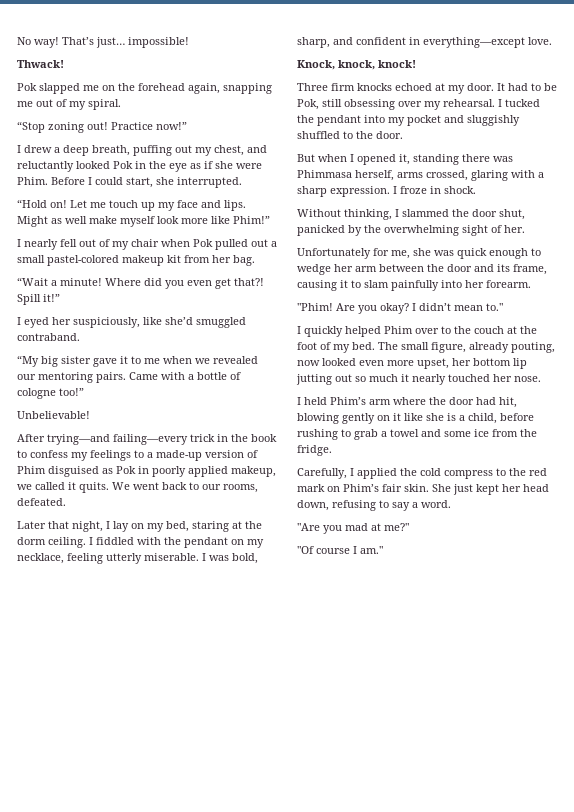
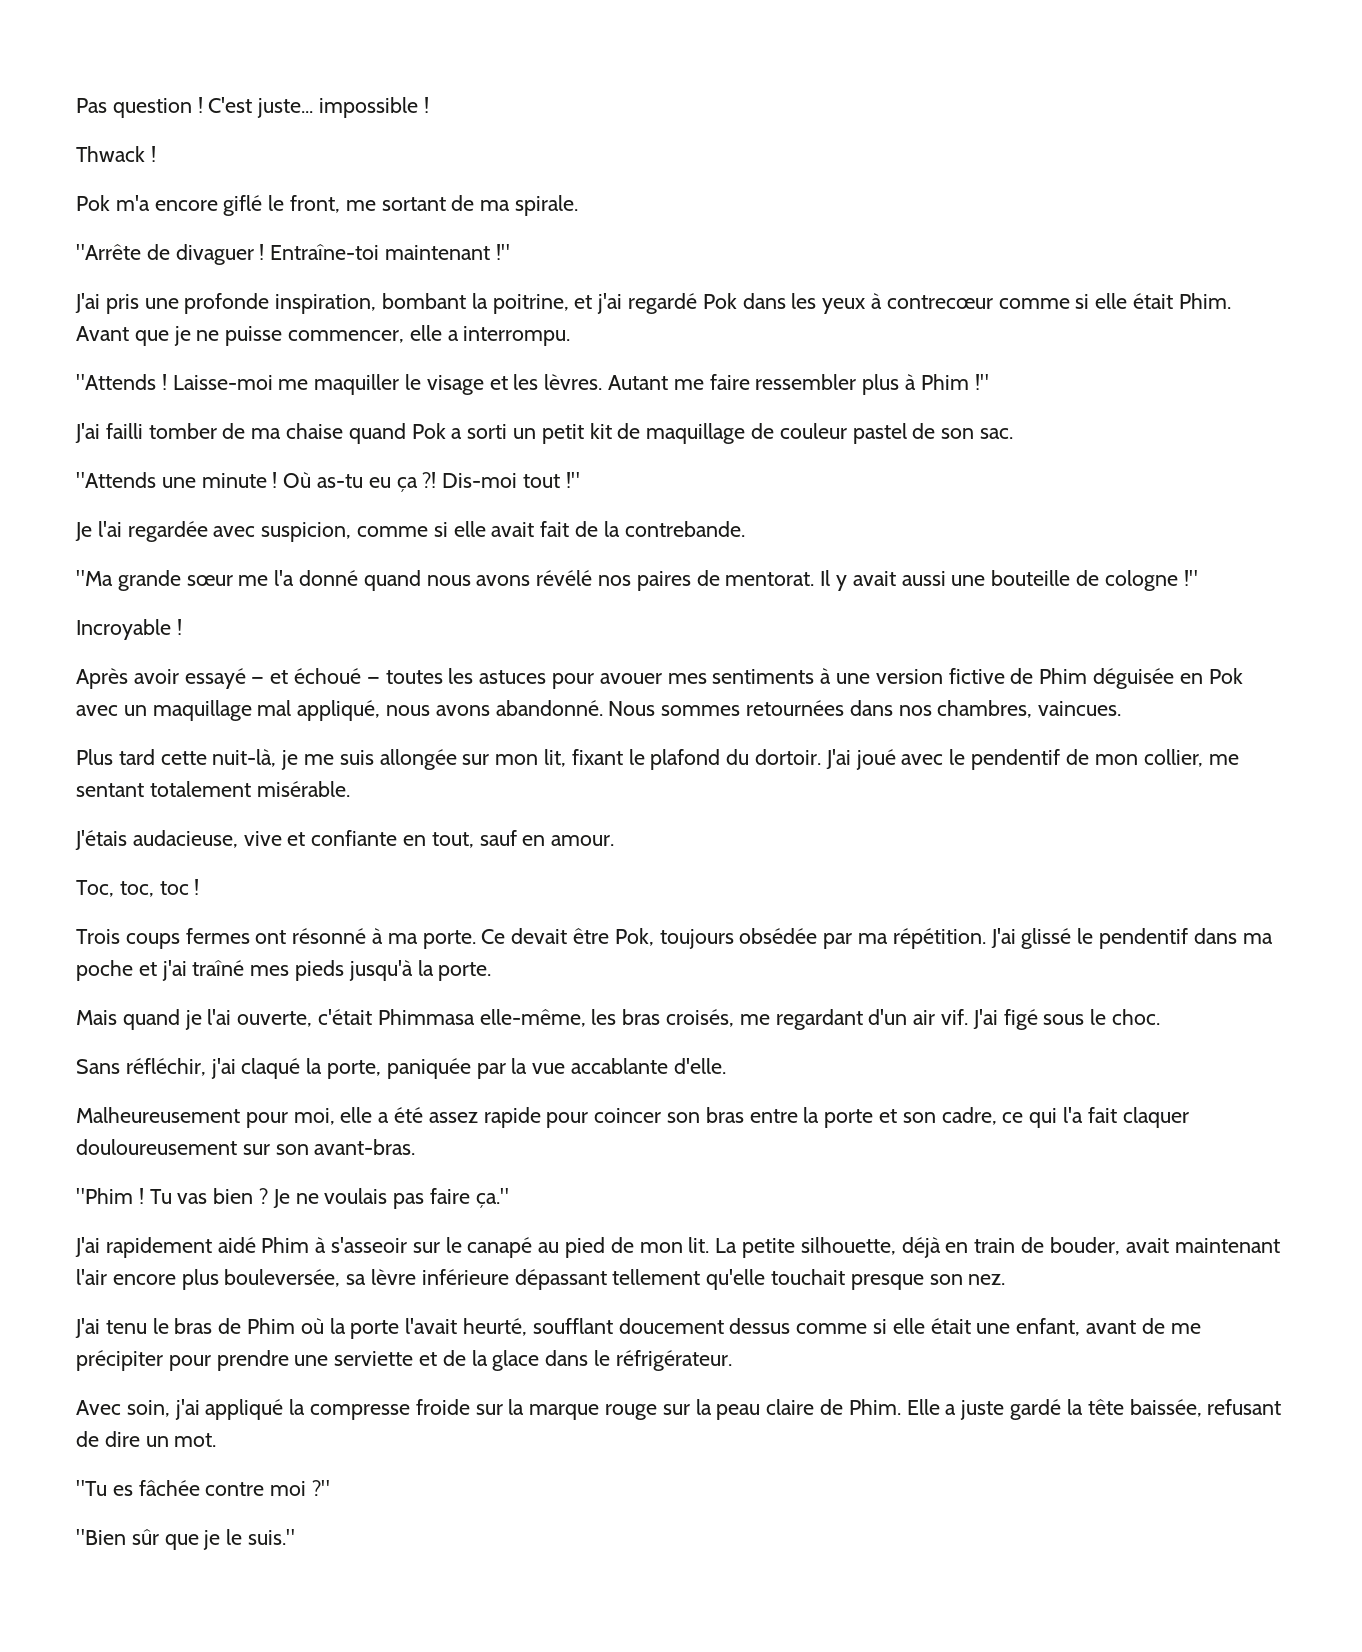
[17,37,189,48] [17,60,64,68] [17,83,272,94] [17,99,121,110] [17,121,187,133] [17,145,267,156] [17,161,262,172] [17,177,242,188] [17,199,246,211] [17,216,270,227] [17,239,277,250] [17,255,255,266] [17,277,264,289] [17,294,60,305] [17,317,246,328] [17,333,80,341] [17,355,258,367] [17,372,241,383] [17,388,84,399] [17,411,90,419] [17,434,277,445] [17,450,258,461] [17,466,276,477] [17,482,258,493] [17,498,66,506] [17,521,262,532] [17,537,264,548] [17,553,258,564] [297,37,552,48] [297,60,416,70] [297,83,557,94] [297,99,540,110] [297,115,520,126] [297,131,403,139] [297,154,513,165] [297,170,544,181] [297,186,476,197] [297,209,525,220] [297,225,525,236] [297,248,541,259] [297,264,547,275] [297,280,531,291] [297,303,503,314] [297,326,537,337] [297,342,555,353] [297,358,527,369] [296,374,541,385] [297,397,517,408] [297,413,534,424] [297,429,537,440] [297,445,332,456] [297,468,547,479] [297,484,549,495] [297,500,451,511] [297,523,409,534] [297,546,383,554] No way! That’s just… impossible! // Thwack! // Pok slapped me on the forehead again, snapping me out of my spiral. // “Stop zoning out! Practice now!” // I drew a deep breath, puffing out my chest, and reluctantly looked Pok in the eye as if she were Phim. Before I could start, she interrupted. // “Hold on! Let me touch up my face and lips. Might as well make myself look more like Phim!” // I nearly fell out of my chair when Pok pulled out a small pastel-colored makeup kit from her bag. // “Wait a minute! Where did you even get that?! Spill it!” // I eyed her suspiciously, like she’d smuggled contraband. // “My big sister gave it to me when we revealed our mentoring pairs. Came with a bottle of cologne too!” // Unbelievable! // After trying—and failing—every trick in the book to confess my feelings to a made-up version of Phim disguised as Pok in poorly applied makeup, we called it quits. We went back to our rooms, defeated. // Later that night, I lay on my bed, staring at the dorm ceiling. I fiddled with the pendant on my necklace, feeling utterly miserable. I was bold, sharp, and confident in everything—except love. // Knock, knock, knock! // Three firm knocks echoed at my door. It had to be Pok, still obsessing over my rehearsal. I tucked the pendant into my pocket and sluggishly shuffled to the door. // But when I opened it, standing there was Phimmasa herself, arms crossed, glaring with a sharp expression. I froze in shock. // Without thinking, I slammed the door shut, panicked by the overwhelming sight of her. // Unfortunately for me, she was quick enough to wedge her arm between the door and its frame, causing it to slam painfully into her forearm. // "Phim! Are you okay? I didn’t mean to." // I quickly helped Phim over to the couch at the foot of my bed. The small figure, already pouting, now looked even more upset, her bottom lip jutting out so much it nearly touched her nose. // I held Phim’s arm where the door had hit, blowing gently on it like she is a child, before rushing to grab a towel and some ice from the fridge. // Carefully, I applied the cold compress to the red mark on Phim’s fair skin. She just kept her head down, refusing to say a word. // "Are you mad at me?" // "Of course I am." -> [76,97,429,118] [76,146,156,162] [76,195,579,216] [76,244,510,265] [75,293,1231,314] [76,325,571,346] [76,374,989,395] [75,423,1014,444] [76,472,580,492] [75,521,745,542] [76,570,1198,591] [76,619,182,640] [76,668,1243,689] [76,700,1122,721] [76,749,1240,770] [76,781,350,797] [75,830,615,850] [76,879,200,897] [76,928,1273,949] [76,960,492,981] [76,1009,1161,1030] [76,1058,726,1079] [76,1107,1189,1128] [76,1139,416,1155] [76,1188,509,1209] [75,1237,1280,1258] [76,1269,1006,1290] [75,1318,1201,1339] [76,1350,732,1371] [76,1399,1282,1420] [76,1431,217,1447] [76,1480,330,1496] [76,1529,296,1550] Pas question ! C'est juste... impossible ! // Thwack ! // Pok m'a encore giflé le front, me sortant de ma spirale. // "Arrête de divaguer ! Entraîne-toi maintenant !" // J'ai pris une profonde inspiration, bombant la poitrine, et j'ai regardé Pok dans les yeux à contrecœur comme si elle était Phim. Avant que je ne puisse commencer, elle a interrompu. // "Attends ! Laisse-moi me maquiller le visage et les lèvres. Autant me faire ressembler plus à Phim !" // J'ai failli tomber de ma chaise quand Pok a sorti un petit kit de maquillage de couleur pastel de son sac. // "Attends une minute ! Où as-tu eu ça ?! Dis-moi tout !" // Je l'ai regardée avec suspicion, comme si elle avait fait de la contrebande. // "Ma grande sœur me l'a donné quand nous avons révélé nos paires de mentorat. Il y avait aussi une bouteille de cologne !" // Incroyable ! // Après avoir essayé — et échoué — toutes les astuces pour avouer mes sentiments à une version fictive de Phim déguisée en Pok avec un maquillage mal appliqué, nous avons abandonné. Nous sommes retournées dans nos chambres, vaincues. // Plus tard cette nuit-là, je me suis allongée sur mon lit, fixant le plafond du dortoir. J'ai joué avec le pendentif de mon collier, me sentant totalement misérable. // J'étais audacieuse, vive et confiante en tout, sauf en amour. // Toc, toc, toc ! // Trois coups fermes ont résonné à ma porte. Ce devait être Pok, toujours obsédée par ma répétition. J'ai glissé le pendentif dans ma poche et j'ai traîné mes pieds jusqu'à la porte. // Mais quand je l'ai ouverte, c'était Phimmasa elle-même, les bras croisés, me regardant d'un air vif. J'ai figé sous le choc. // Sans réfléchir, j'ai claqué la porte, paniquée par la vue accablante d'elle. // Malheureusement pour moi, elle a été assez rapide pour coincer son bras entre la porte et son cadre, ce qui l'a fait claquer douloureusement sur son avant-bras. // "Phim ! Tu vas bien ? Je ne voulais pas faire ça." // J'ai rapidement aidé Phim à s'asseoir sur le canapé au pied de mon lit. La petite silhouette, déjà en train de bouder, avait maintenant l'air encore plus bouleversée, sa lèvre inférieure dépassant tellement qu'elle touchait presque son nez. // J'ai tenu le bras de Phim où la porte l'avait heurté, soufflant doucement dessus comme si elle était une enfant, avant de me précipiter pour prendre une serviette et de la glace dans le réfrigérateur. // Avec soin, j'ai appliqué la compresse froide sur la marque rouge sur la peau claire de Phim. Elle a juste gardé la tête baissée, refusant de dire un mot. // "Tu es fâchée contre moi ?" // "Bien sûr que je le suis."

